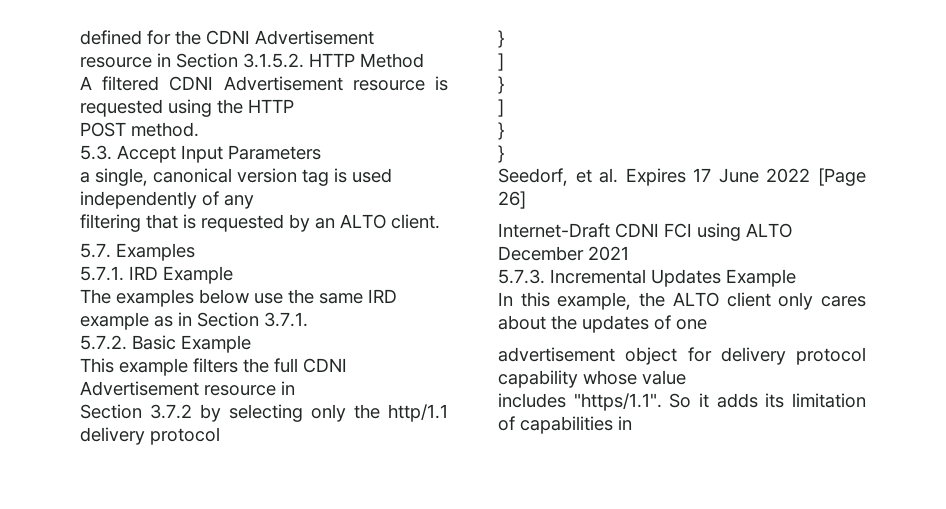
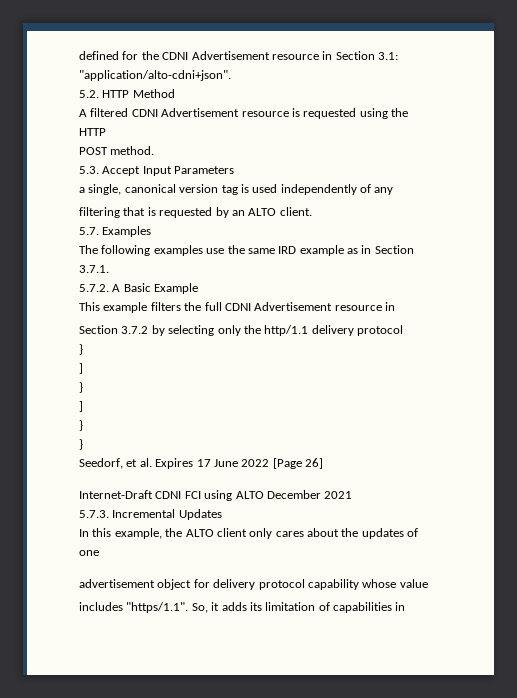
[243,53,304,68] 3.1.5.2. -> [378,52,398,60] [79,70,231,81] [79,90,99,98] 3.1: "application/alto-cdni+json". // 5.2.
[80,266,233,284] // 5.7.1. IRD Example -> (152, 231) none
[116,289,249,307] examples below -> [101,245,203,256] following examples
(127, 342) none -> [112,284,121,292] A
[726,269,796,287] Example -> (222, 514) none
[669,393,692,408] So -> [191,603,208,613] So,

